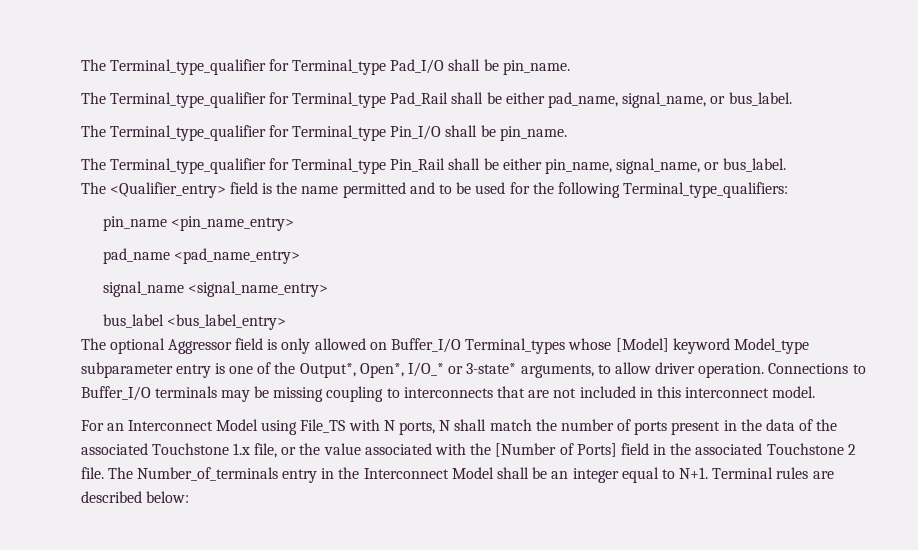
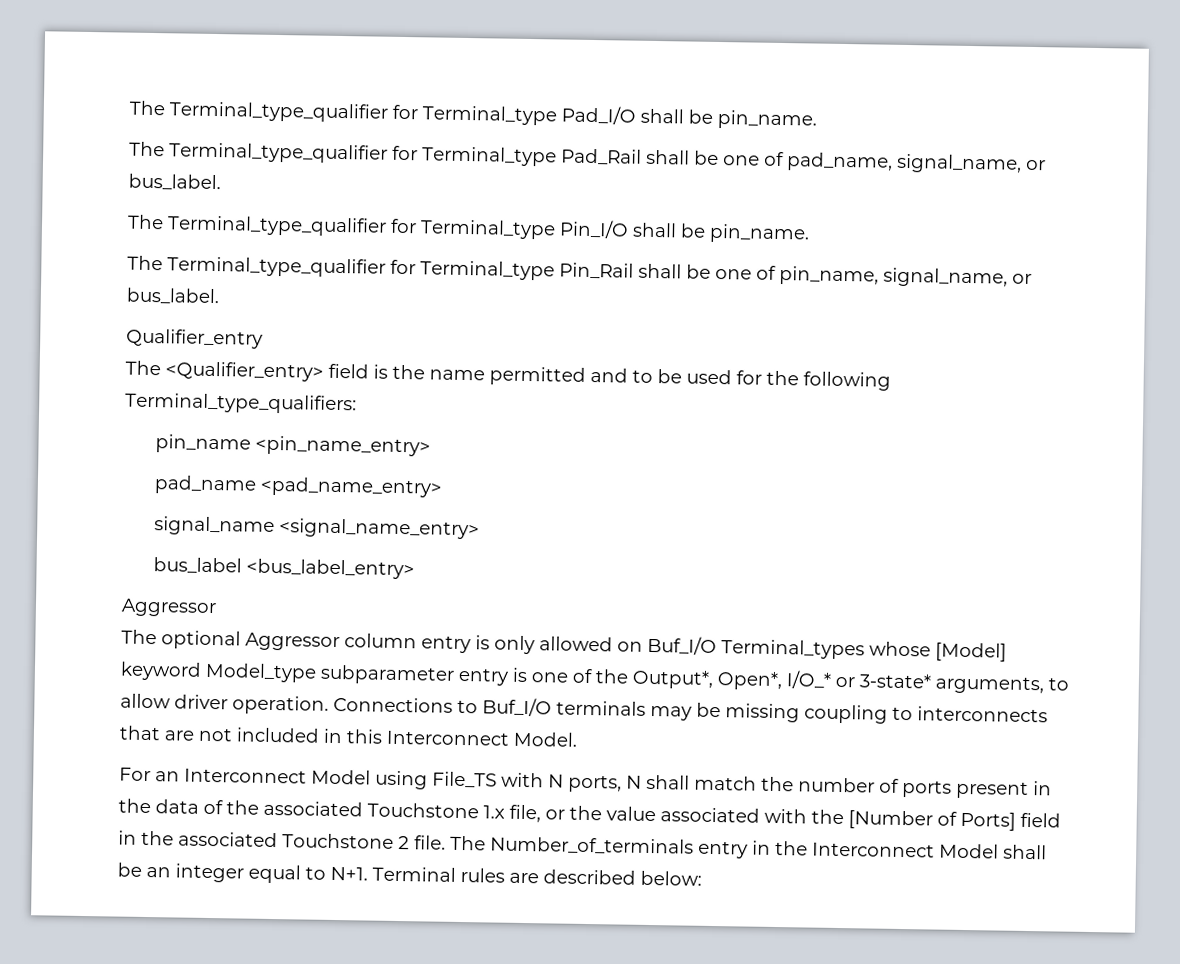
[505,92,545,104] either -> [722,151,784,167] one of
[502,158,542,170] either -> [714,265,776,280] one of
(786, 165) none -> [125,328,263,349] // Qualifier_entry
(286, 322) none -> [120,598,217,618] // Aggressor
[235,338,264,350] field -> [343,633,471,654] column entry
[390,338,461,353] Buffer_I/O -> [646,635,717,656] Buf_I/O
[80,386,151,401] Buffer_I/O -> [481,697,552,717] Buf_I/O
[685,386,816,398] interconnect model. -> [385,730,578,747] Interconnect Model.

